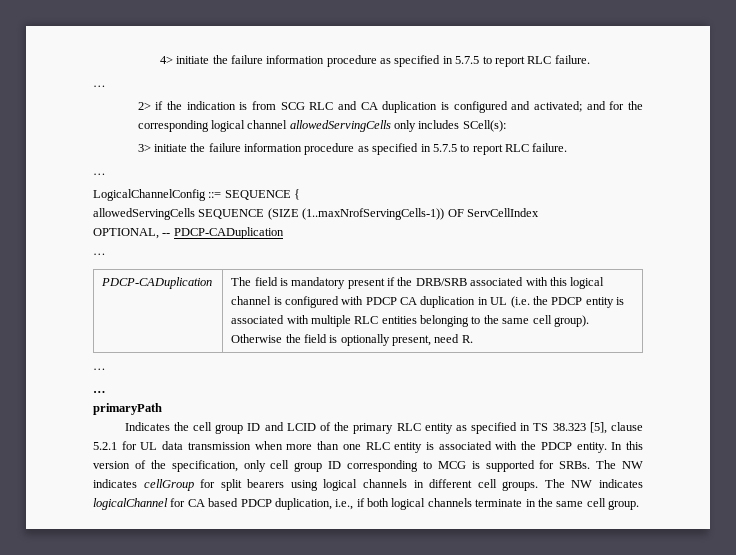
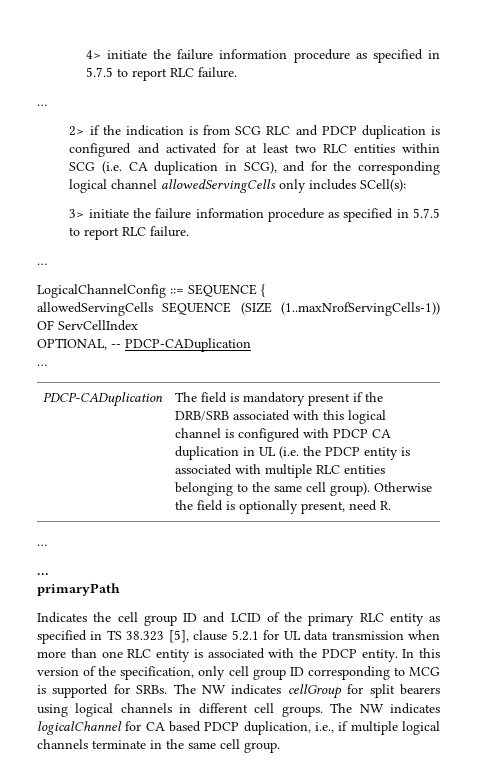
[360,102,378,110] CA -> [321,126,357,135] PDCP
[533,101,582,112] activated; -> [165,143,440,154] [69,161,277,175] activated for at least two RLC entities within SCG (i.e. CA duplication in SCG),
[367,498,389,507] both -> [350,721,398,735] multiple

